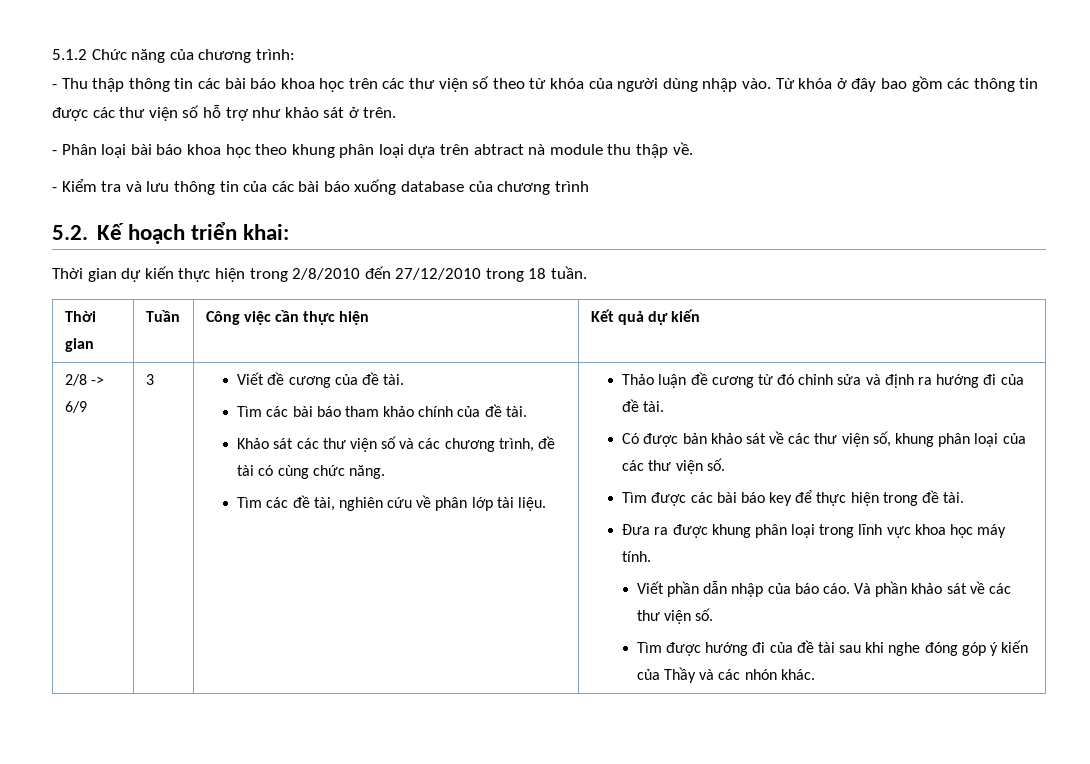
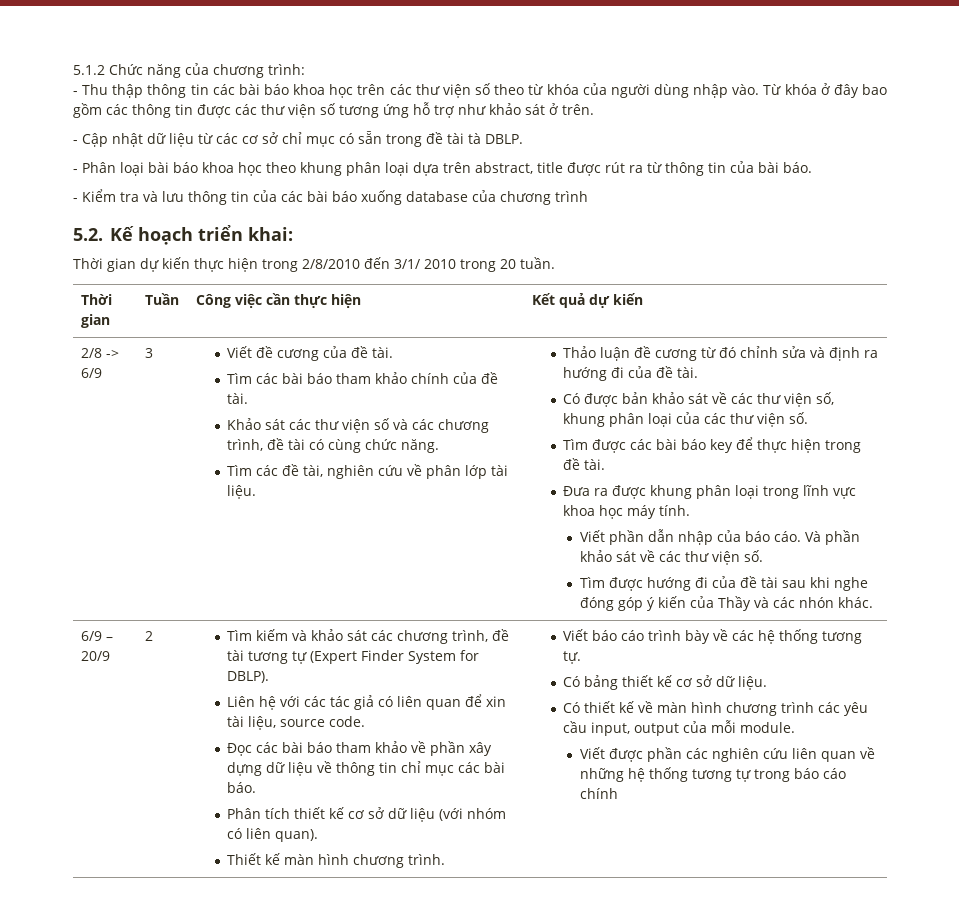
(200, 111) none -> [339,104,409,118] tương ứng
(397, 112) none -> [73,131,523,147] // - Cập nhật dữ liệu từ các cơ sở chỉ mục có sẵn trong đề tài tà DBLP.
[473,142,693,158] abtract nà module thu thập về. -> [475,161,812,176] abstract, title được rút ra từ thông tin của bài báo.
[395,268,547,282] 27/12/2010 trong 18 -> [394,259,516,272] 3/1/ 2010 trong 20
(815, 674) none -> [80,631,113,641] [80,651,110,661] [144,631,153,641] [227,629,510,644] [227,650,480,664] [227,671,270,683] [227,694,507,710] [227,716,366,730] [227,741,493,756] [227,761,506,776] [227,782,257,793] [227,807,507,822] [227,828,319,842] [227,853,446,868] [563,629,863,644] [563,651,582,664] [563,675,768,690] [563,701,869,716] [563,720,796,736] [579,747,875,762] [579,767,846,782] [579,788,618,799] // 6/9 – 20/9 | 2 | Tìm kiếm và khảo sát các chương trình, đề tài tương tự (Expert Finder System for DBLP). // Liên hệ với các tác giả có liên quan để xin tài liệu, source code. // Đọc các bài báo tham khảo về phần xây dựng dữ liệu về thông tin chỉ mục các bài báo. // Phân tích thiết kế cơ sở dữ liệu (với nhóm có liên quan). // Thiết kế màn hình chương trình. | Viết báo cáo trình bày về các hệ thống tương tự. // Có bảng thiết kế cơ sở dữ liệu. // Có thiết kế về màn hình chương trình các yêu cầu input, output của mỗi module. // Viết được phần các nghiên cứu liên quan về những hệ thống tương tự trong báo cáo chính

